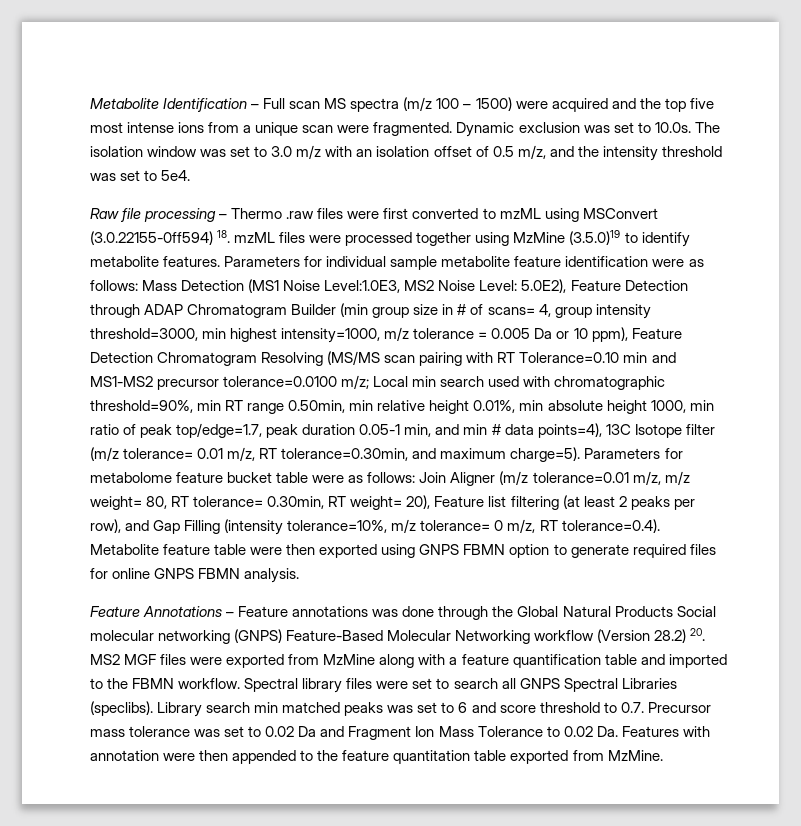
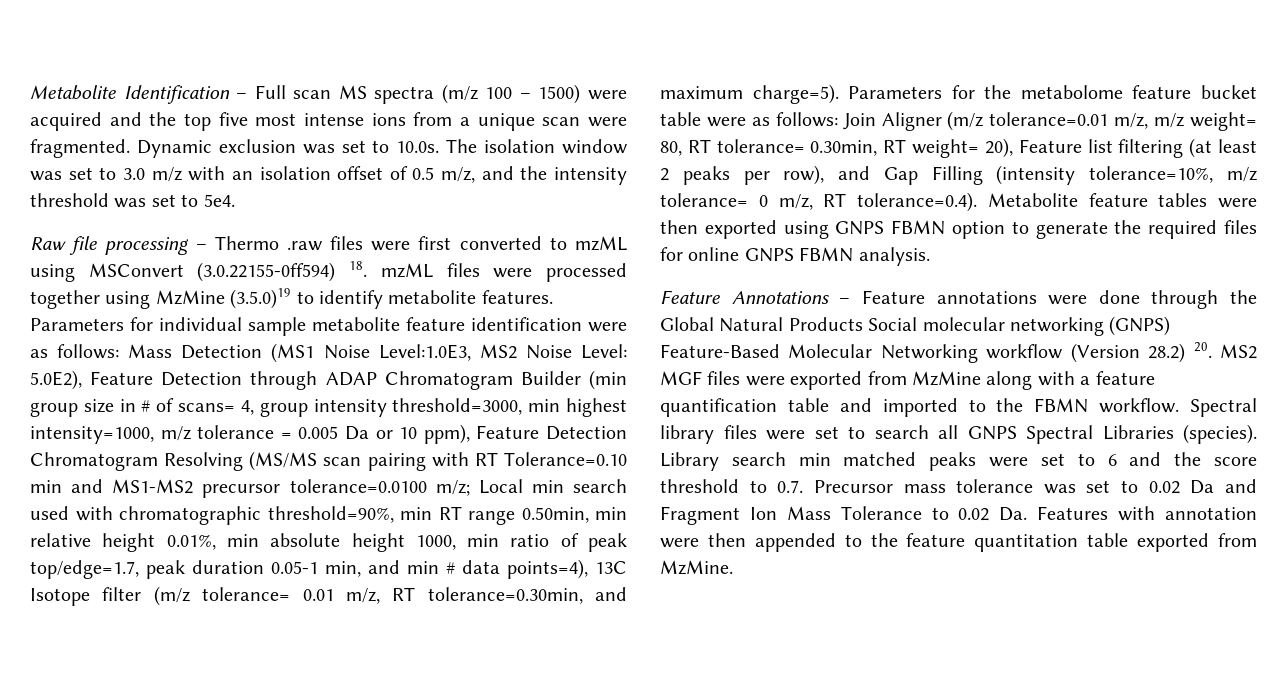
(683, 453) none -> [984,85,1012,99] the
[214,544,247,555] table -> [1158,193,1208,207] tables
(629, 551) none -> [1114,220,1142,234] the
[372,609,399,617] was -> [1048,295,1088,305] were
[90,701,153,716] (speclibs). -> [1183,424,1257,444] (species).
[387,705,414,713] was -> [989,457,1029,467] were
(496, 707) none -> [1174,452,1202,466] the

